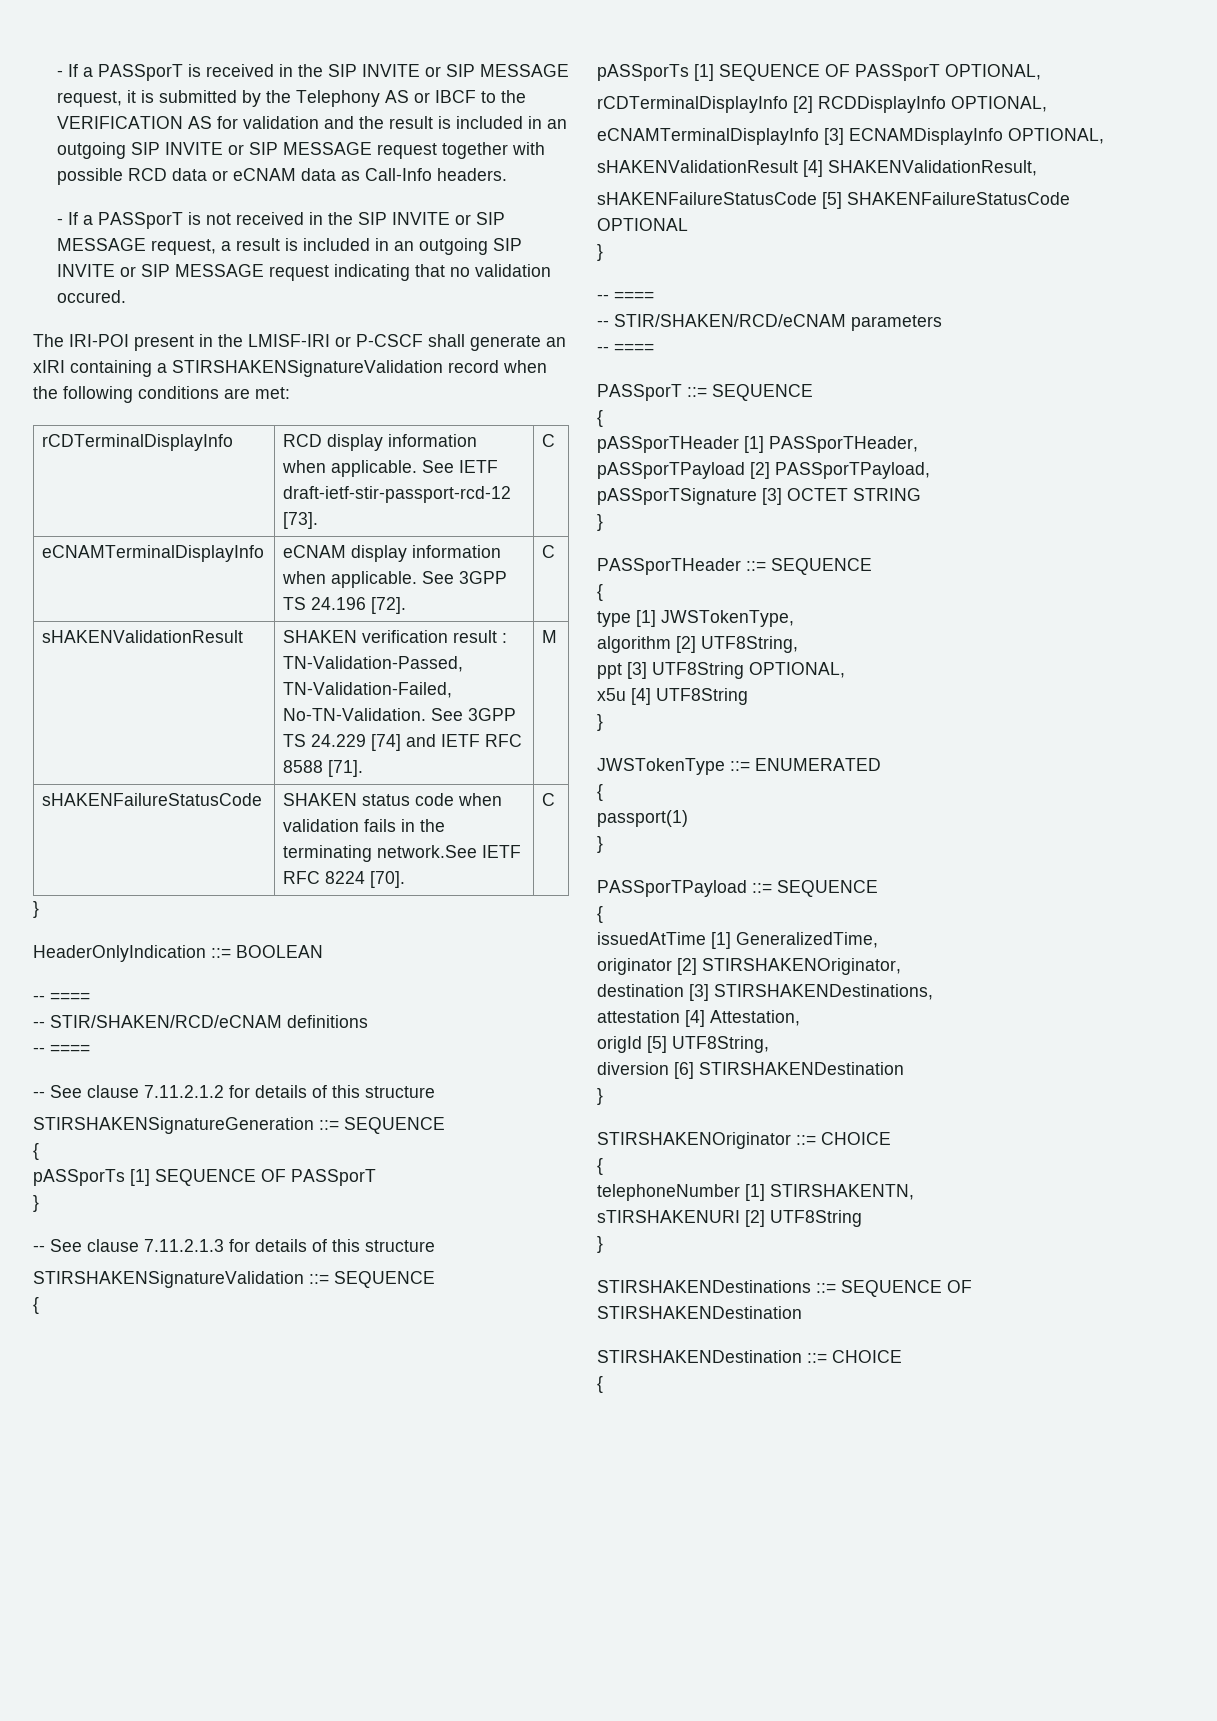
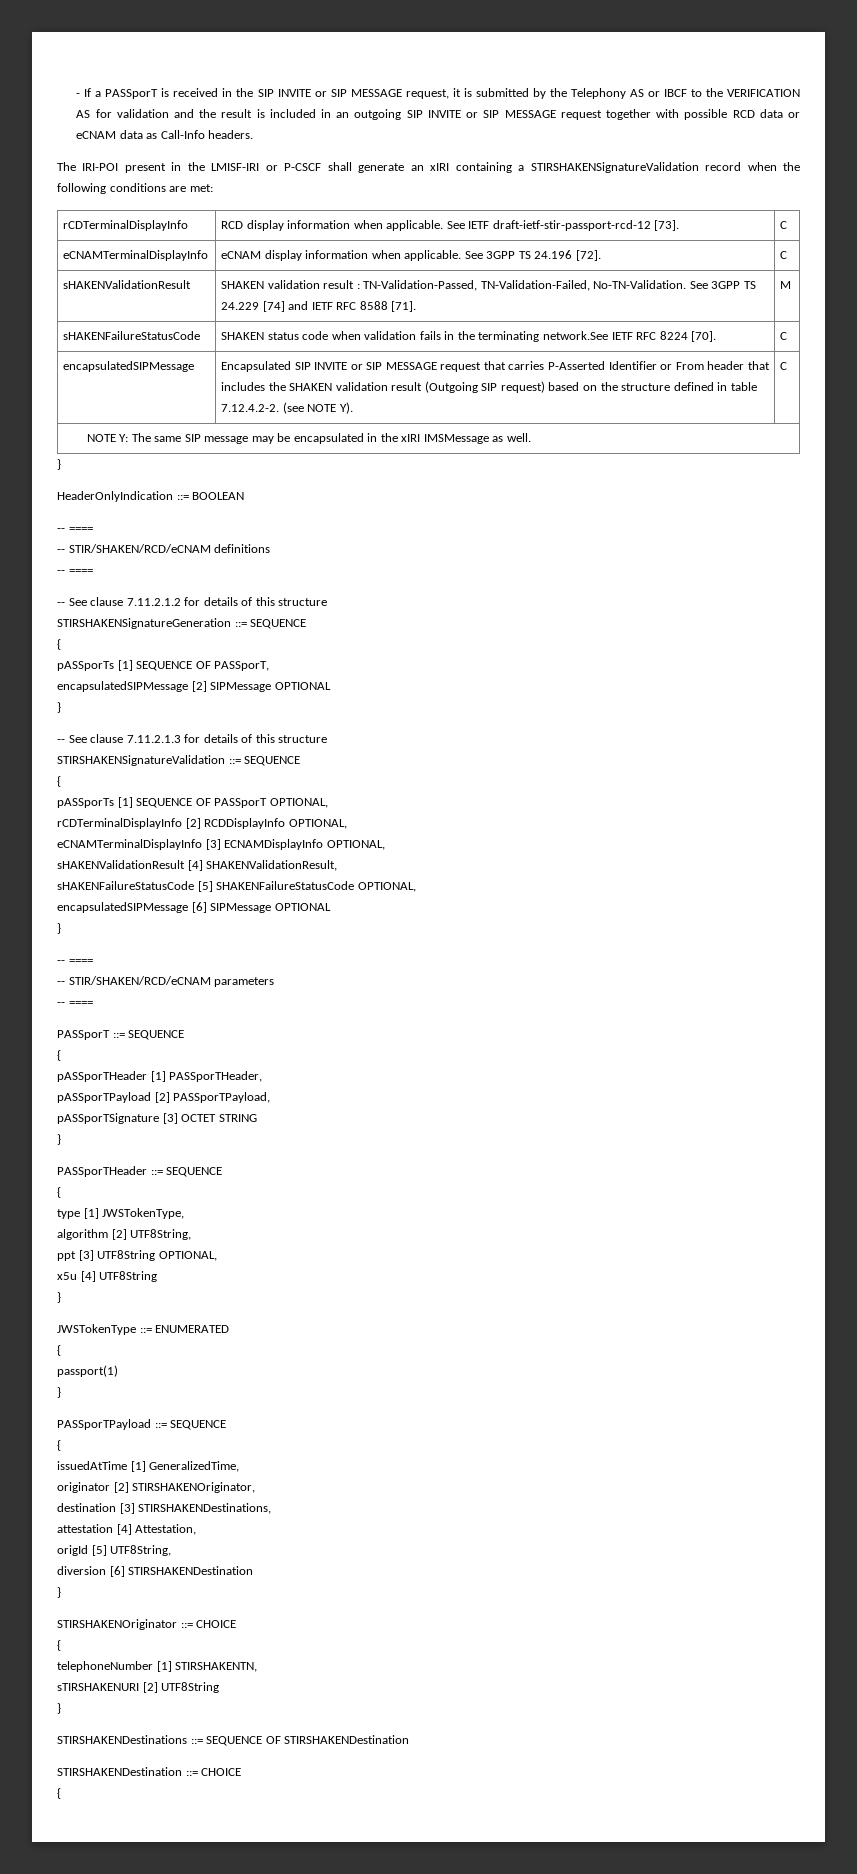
[56,212,505,229] [56,238,522,255] [56,264,551,281] [56,290,126,303] // - If a PASSporT is not received in the SIP INVITE or SIP MESSAGE request, a result is included in an outgoing SIP INVITE or SIP MESSAGE request indicating that no validation occured. -> (254, 134) none
[362,630,449,643] verification -> [267,280,320,289] validation
(556, 799) none -> [63,361,195,372] [221,361,770,372] [221,381,757,393] [221,402,353,414] [780,362,788,370] [86,433,531,444] // encapsulatedSIPMessage | Encapsulated SIP INVITE or SIP MESSAGE request that carries P-Asserted Identifier or From header that includes the SHAKEN validation result (Outgoing SIP request) based on the structure defined in table 7.12.4.2-2. (see NOTE Y). | C // NOTE Y: The same SIP message may be encapsulated in the xIRI IMSMessage as well.
[291,1169,376,1186] PASSporT -> [214,661,270,671] [57,681,331,692] PASSporT, // encapsulatedSIPMessage [2] SIPMessage OPTIONAL
(1070, 198) none -> [357,882,416,892] [57,902,272,913] OPTIONAL, // encapsulatedSIPMessage [6] SIPMessage

